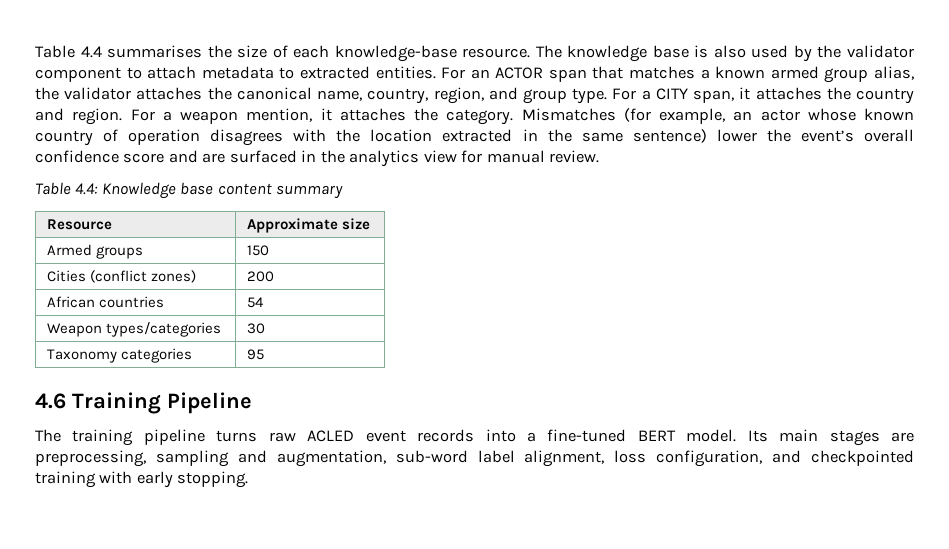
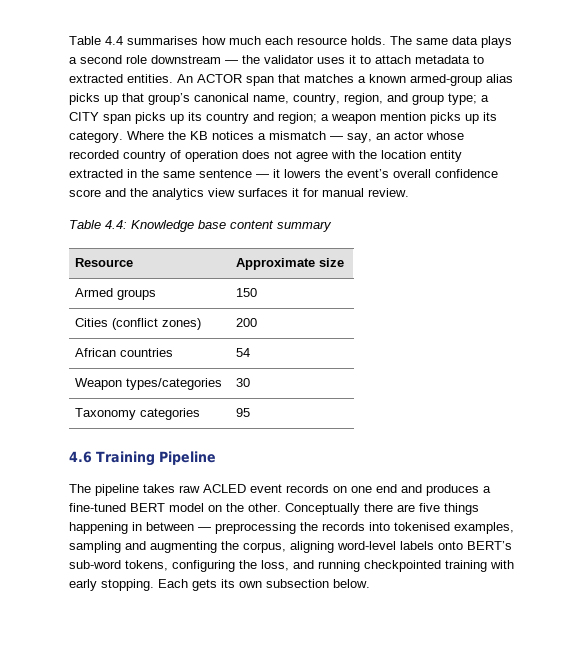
[207,45,914,62] [35,67,121,82] the size of each knowledge-base resource. The knowledge base is also used by the validator component -> [202,36,512,48] [69,55,356,64] how much each resource holds. The same data plays a second role downstream — the validator uses it
[441,67,490,79] For an -> [177,74,193,83] An
[770,66,915,83] [35,87,232,100] armed group alias, the validator attaches the -> [410,74,513,86] [69,93,190,105] armed-group alias picks up that group’s
[572,87,914,104] [35,108,725,125] type. For a CITY span, it attaches the country and region. For a weapon mention, it attaches the category. Mismatches (for example, -> [448,93,489,105] [69,112,497,124] [69,131,372,143] type; a CITY span picks up its country and region; a weapon mention picks up its category. Where the KB notices a mismatch — say,
[864,108,914,121] known -> [69,150,119,159] recorded
[210,129,284,146] disagrees -> [242,150,328,162] does not agree
(433, 135) none -> [430,150,462,162] entity
[632,129,757,143] sentence) lower -> [199,169,321,178] sentence — it lowers
[202,150,317,163] are surfaced in -> (126, 192) none
(457, 156) none -> [238,188,299,197] surfaces it
[72,429,258,446] training pipeline turns -> [95,484,175,496] pipeline takes
[485,429,914,446] [35,450,802,467] into a fine-tuned BERT model. Its main stages are preprocessing, sampling and augmentation, sub-word label alignment, loss configuration, and -> [333,484,491,496] [69,503,479,515] [69,522,514,534] [69,541,512,553] [69,560,360,572] on one end and produces a fine-tuned BERT model on the other. Conceptually there are five things happening in between — preprocessing the records into tokenised examples, sampling and augmenting the corpus, aligning word-level labels onto BERT’s sub-word tokens, configuring the loss, and running
(249, 479) none -> [158,579,370,591] Each gets its own subsection below.

